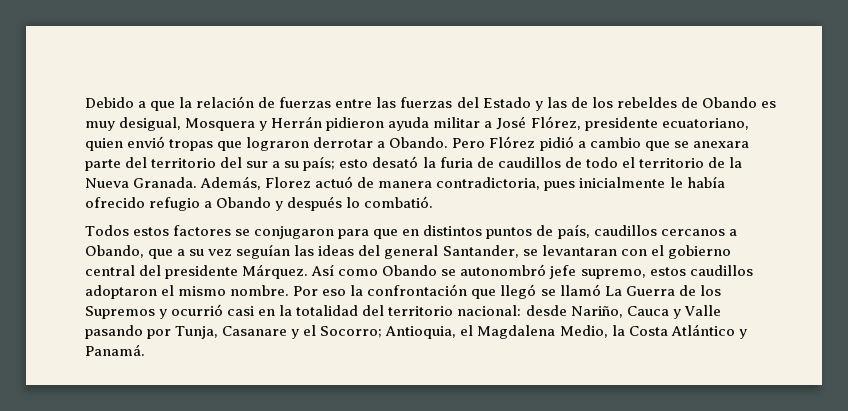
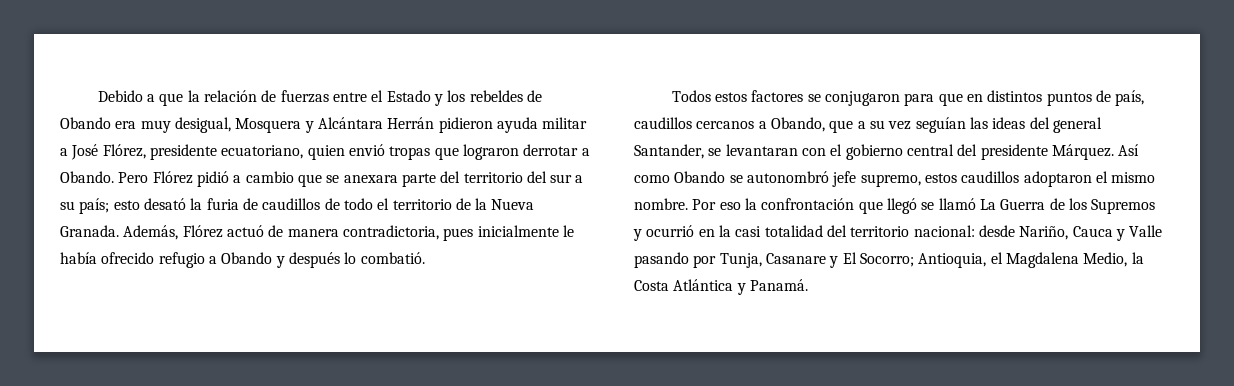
[376,97,588,111] las fuerzas del Estado y las de -> [371,90,443,106] el Estado y
[760,101,776,108] es -> [115,121,137,129] era
(268, 126) none -> [317,117,383,129] Alcántara
[265,177,312,188] Florez -> [182,225,223,238] Flórez
[227,306,255,316] casi -> (695, 231) none
(293, 310) none -> [735,226,762,237] casi
[303,325,317,336] el -> [842,252,857,264] El
[670,324,735,336] Atlántico -> [673,279,734,291] Atlántica

